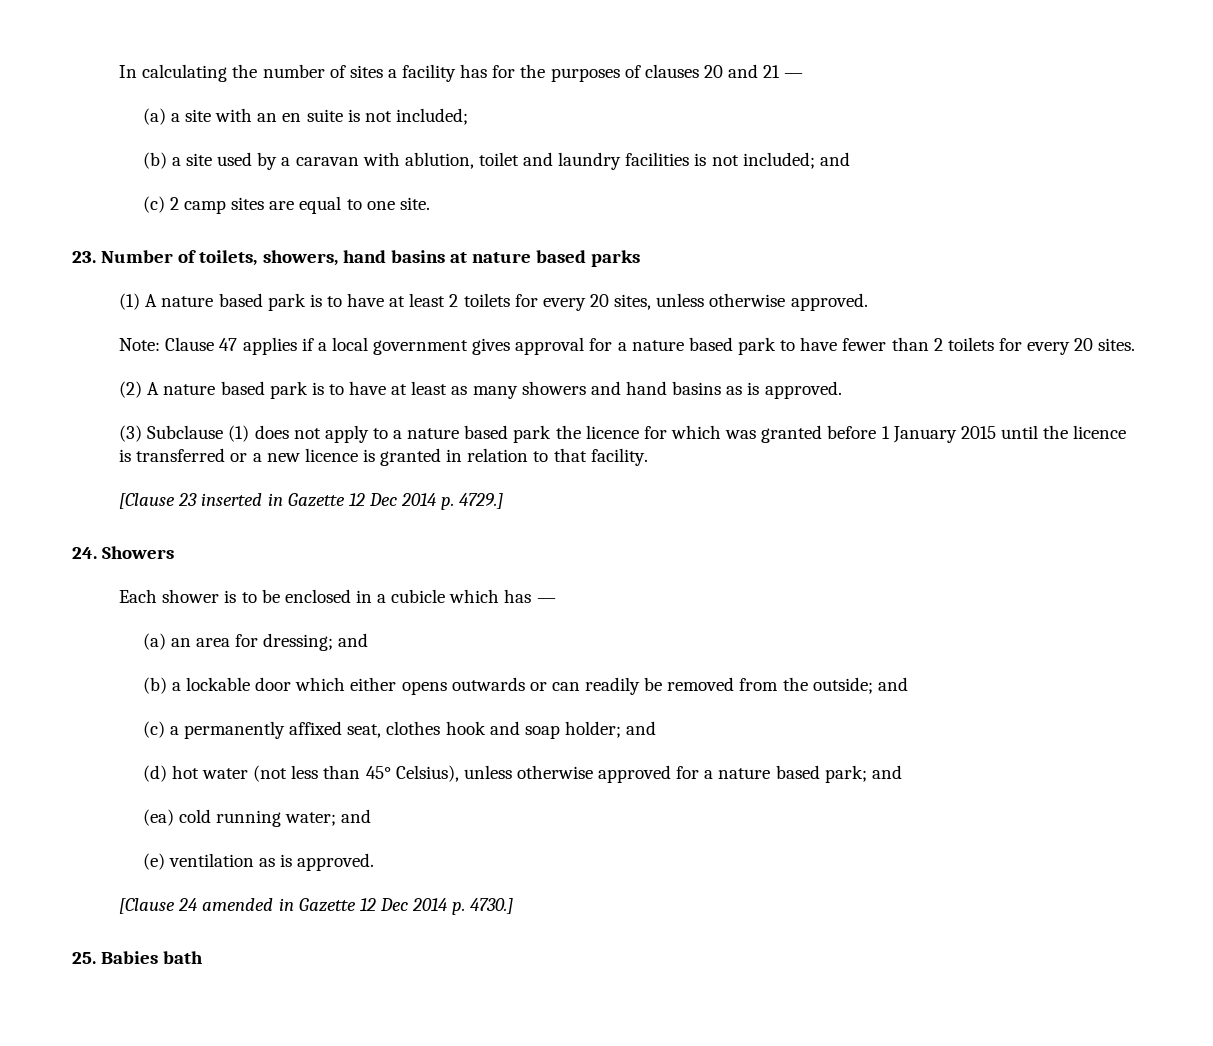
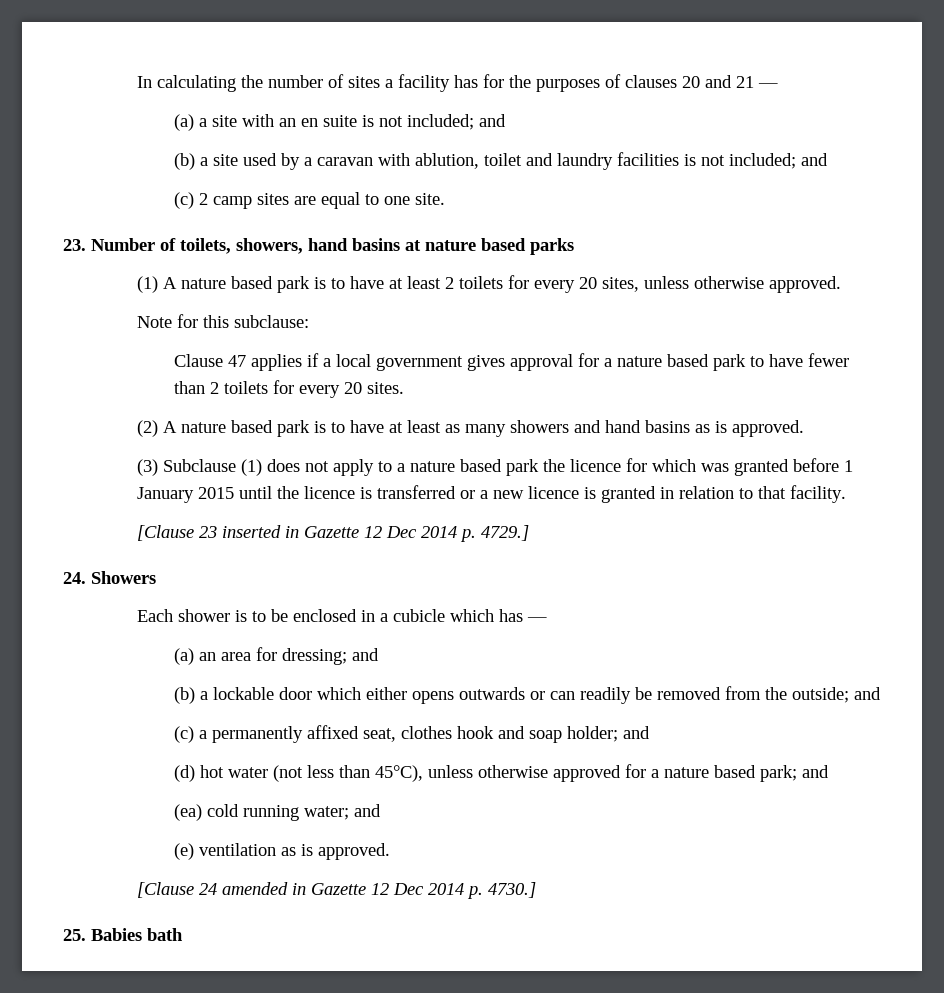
(468, 116) none -> [478,114,506,127] and
[119,338,161,351] Note: -> [136,314,309,328] Note for this subclause: //
[365,765,459,782] 45° Celsius), -> [374,765,423,782] 45°C),

